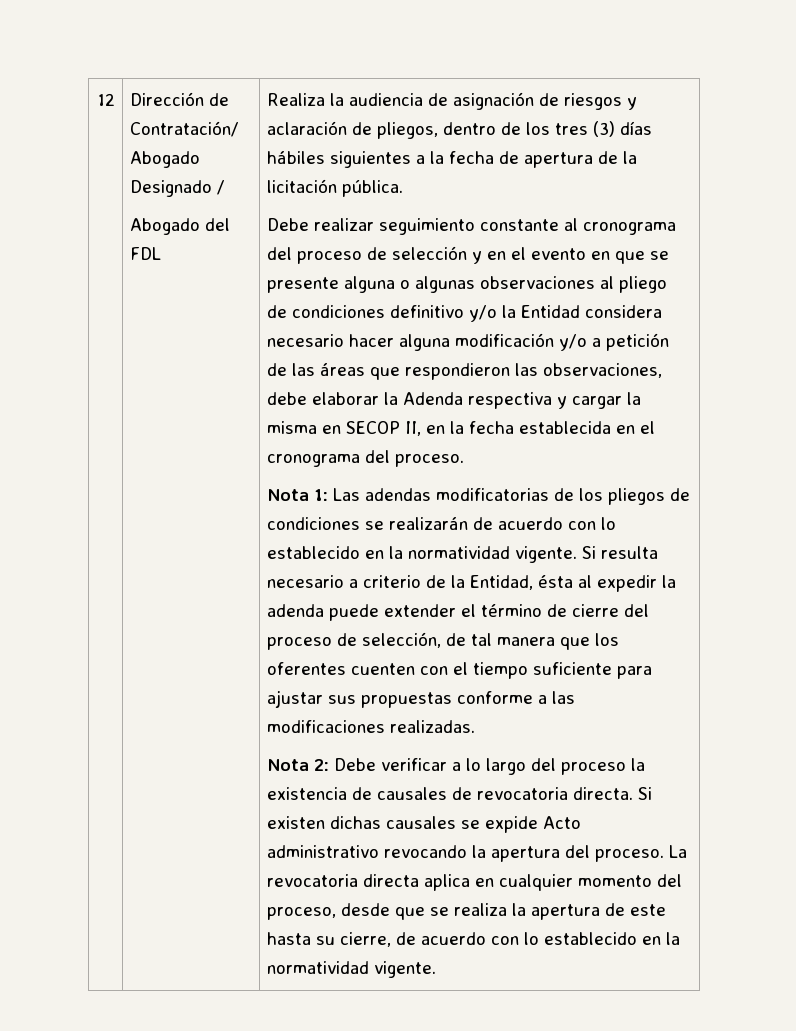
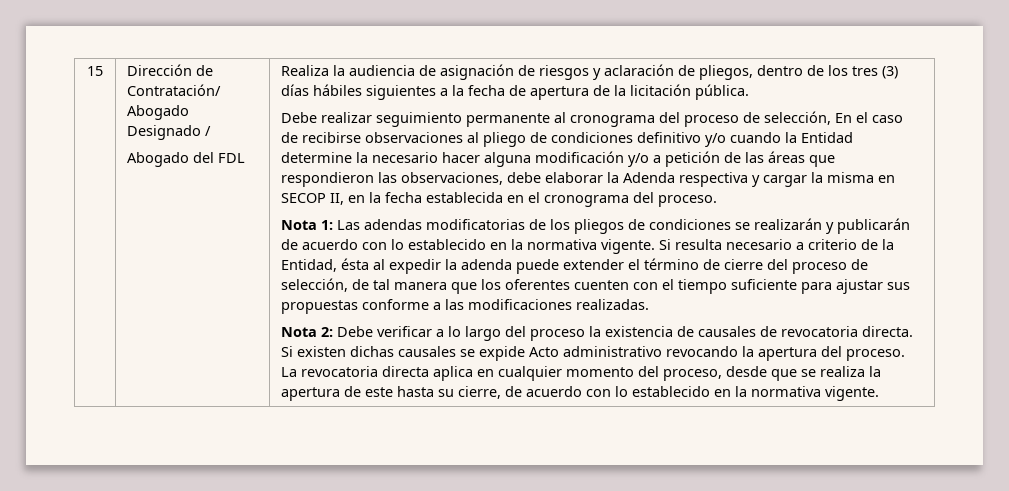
[97,93,114,106] 12 -> [87,66,103,76] 15
[480,219,560,231] constante -> [466,113,551,127] permanente
[392,246,670,264] [267,276,476,293] selección y en el evento en que se presente alguna o algunas -> [764,111,904,125] [281,132,362,143] selección, En el caso de recibirse
(498, 313) none -> [730,132,782,143] cuando
[585,305,663,318] considera -> [281,152,369,163] determine la
[473,517,617,530] [267,546,511,559] de acuerdo con lo establecido en la normatividad -> [826,218,911,234] [281,239,598,250] y publicarán de acuerdo con lo establecido en la normativa
[267,961,370,974] normatividad -> [751,386,822,397] normativa

